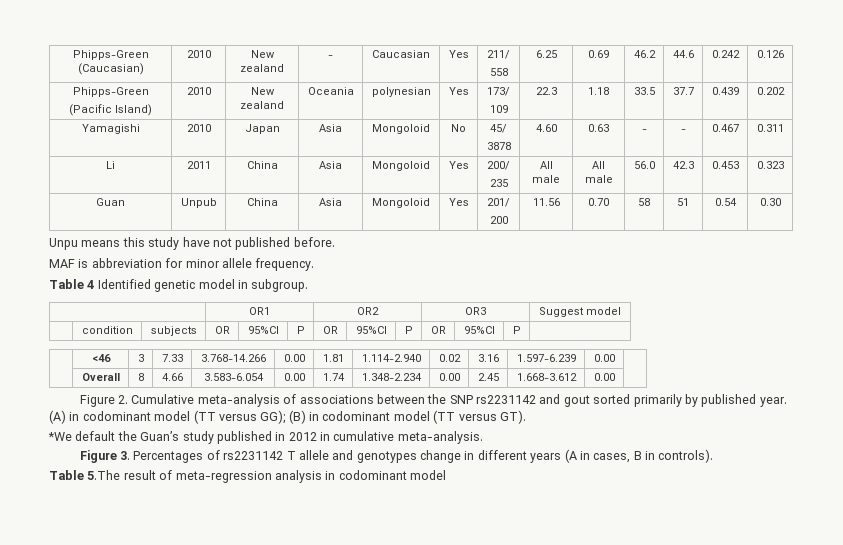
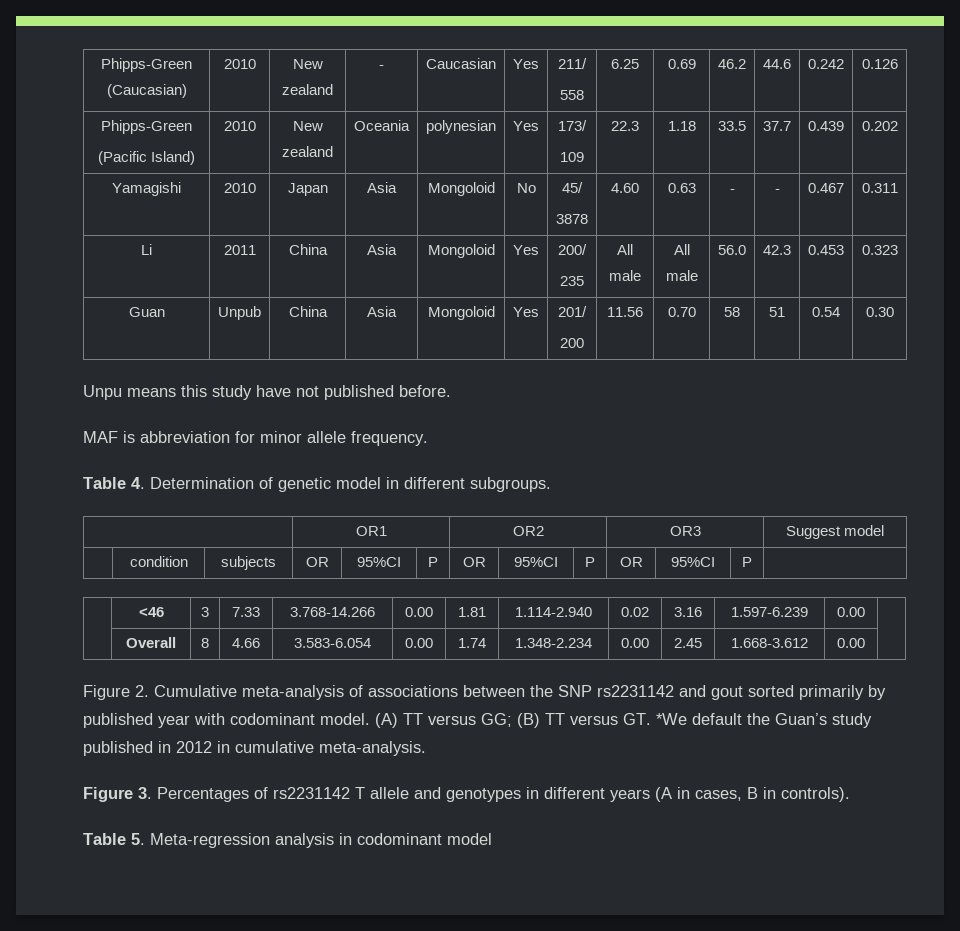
[87,279,151,289] 4 Identified -> [131,477,273,489] 4. Determination of
[251,279,309,292] subgroup. -> [404,477,551,492] different subgroups.
[759,397,787,407] [49,410,526,424] year. (A) in codominant model (TT versus GG); (B) in codominant model (TT versus GT). // -> [158,713,651,728] year with codominant model. (A) TT versus GG; (B) TT versus GT.
[420,450,462,463] change -> (521, 795) none
[87,470,272,483] 5.The result of meta-regression -> [131,833,270,848] 5. Meta-regression

